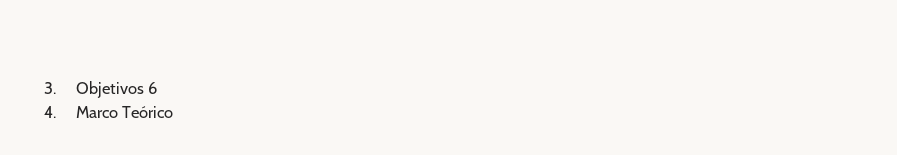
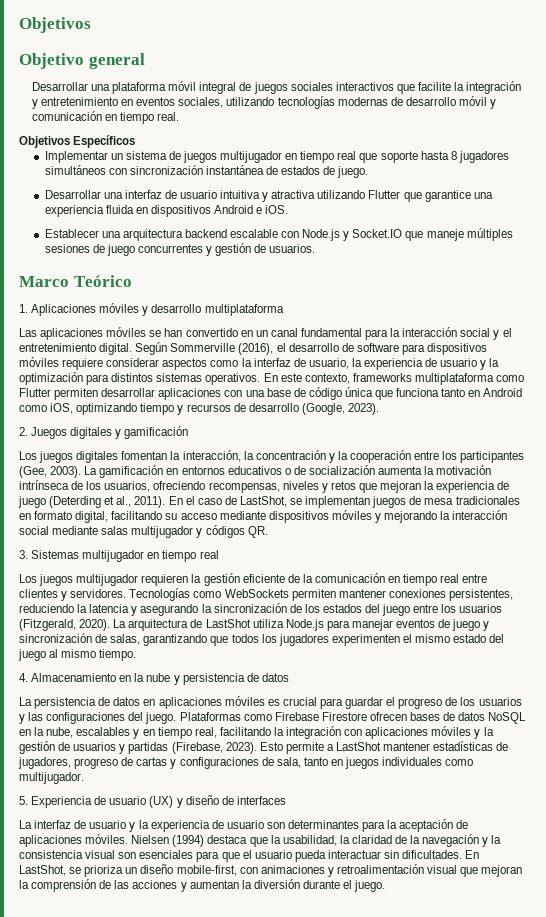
[44,81,158,98] [44,106,174,118] 3. Objetivos 6 // 4. Marco Teórico -> [19,17,91,33] [19,53,145,69] [31,81,522,94] [31,96,497,109] [31,111,180,124] [19,135,136,148] [44,151,509,163] [44,165,369,178] [44,190,493,202] [44,205,289,217] [44,228,513,241] [44,243,316,256] [19,275,132,287] [19,303,284,316] [19,327,512,340] [19,342,488,355] [19,357,500,370] [19,372,525,385] [19,387,523,400] [19,403,379,415] [19,426,189,439] [19,450,525,463] [19,465,492,478] [19,480,510,493] [18,496,520,508] [19,510,508,523] [19,525,268,538] [19,550,219,562] [19,573,488,586] [19,588,513,601] [19,603,503,616] [19,619,490,631] [19,633,505,646] [18,649,137,661] [19,673,289,685] [19,696,522,709] [19,712,527,724] [19,726,494,739] [19,741,509,754] [18,757,474,769] [19,772,84,784] [19,795,286,808] [19,819,469,832] [19,834,502,847] [19,850,480,862] [19,864,523,877] [19,879,386,892] Objetivos // Objetivo general // Desarrollar una plataforma móvil integral de juegos sociales interactivos que facilite la integración y entretenimiento en eventos sociales, utilizando tecnologías modernas de desarrollo móvil y comunicación en tiempo real. // Objetivos Específicos // Implementar un sistema de juegos multijugador en tiempo real que soporte hasta 8 jugadores simultáneos con sincronización instantánea de estados de juego. // Desarrollar una interfaz de usuario intuitiva y atractiva utilizando Flutter que garantice una experiencia fluida en dispositivos Android e iOS. // Establecer una arquitectura backend escalable con Node.js y Socket.IO que maneje múltiples sesiones de juego concurrentes y gestión de usuarios. // Marco Teórico // 1. Aplicaciones móviles y desarrollo multiplataforma // Las aplicaciones móviles se han convertido en un canal fundamental para la interacción social y el entretenimiento digital. Según Sommerville (2016), el desarrollo de software para dispositivos móviles requiere considerar aspectos como la interfaz de usuario, la experiencia de usuario y la optimización para distintos sistemas operativos. En este contexto, frameworks multiplataforma como Flutter permiten desarrollar aplicaciones con una base de código única que funciona tanto en Android como iOS, optimizando tiempo y recursos de desarrollo (Google, 2023). // 2. Juegos digitales y gamificación // Los juegos digitales fomentan la interacción, la concentración y la cooperación entre los participantes (Gee, 2003). La gamificación en entornos educativos o de socialización aumenta la motivación intrínseca de los usuarios, ofreciendo recompensas, niveles y retos que mejoran la experiencia de juego (Deterding et al., 2011). En el caso de LastShot, se implementan juegos de mesa tradicionales en formato digital, facilitando su acceso mediante dispositivos móviles y mejorando la interacción social mediante salas multijugador y códigos QR. // 3. Sistemas multijugador en tiempo real // Los juegos multijugador requieren la gestión eficiente de la comunicación en tiempo real entre clientes y servidores. Tecnologías como WebSockets permiten mantener conexiones persistentes, reduciendo la latencia y asegurando la sincronización de los estados del juego entre los usuarios (Fitzgerald, 2020). La arquitectura de LastShot utiliza Node.js para manejar eventos de juego y sincronización de salas, garantizando que todos los jugadores experimenten el mismo estado del juego al mismo tiempo. // 4. Almacenamiento en la nube y persistencia de datos // La persistencia de datos en aplicaciones móviles es crucial para guardar el progreso de los usuarios y las configuraciones del juego. Plataformas como Firebase Firestore ofrecen bases de datos NoSQL en la nube, escalables y en tiempo real, facilitando la integración con aplicaciones móviles y la gestión de usuarios y partidas (Firebase, 2023). Esto permite a LastShot mantener estadísticas de jugadores, progreso de cartas y configuraciones de sala, tanto en juegos individuales como multijugador. // 5. Experiencia de usuario (UX) y diseño de interfaces // La interfaz de usuario y la experiencia de usuario son determinantes para la aceptación de aplicaciones móviles. Nielsen (1994) destaca que la usabilidad, la claridad de la navegación y la consistencia visual son esenciales para que el usuario pueda interactuar sin dificultades. En LastShot, se prioriza un diseño mobile-first, con animaciones y retroalimentación visual que mejoran la comprensión de las acciones y aumentan la diversión durante el juego.

